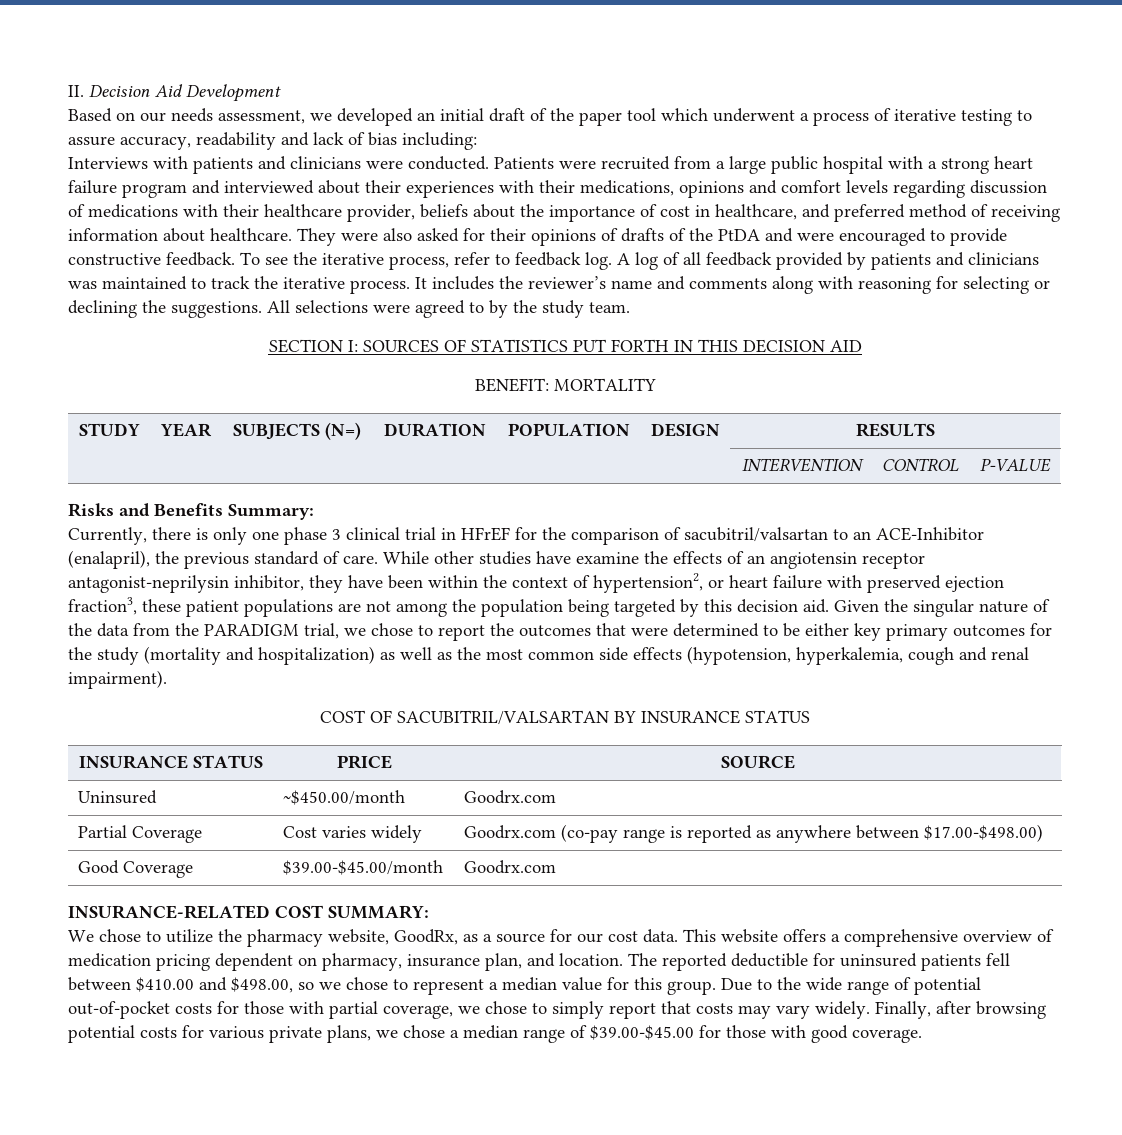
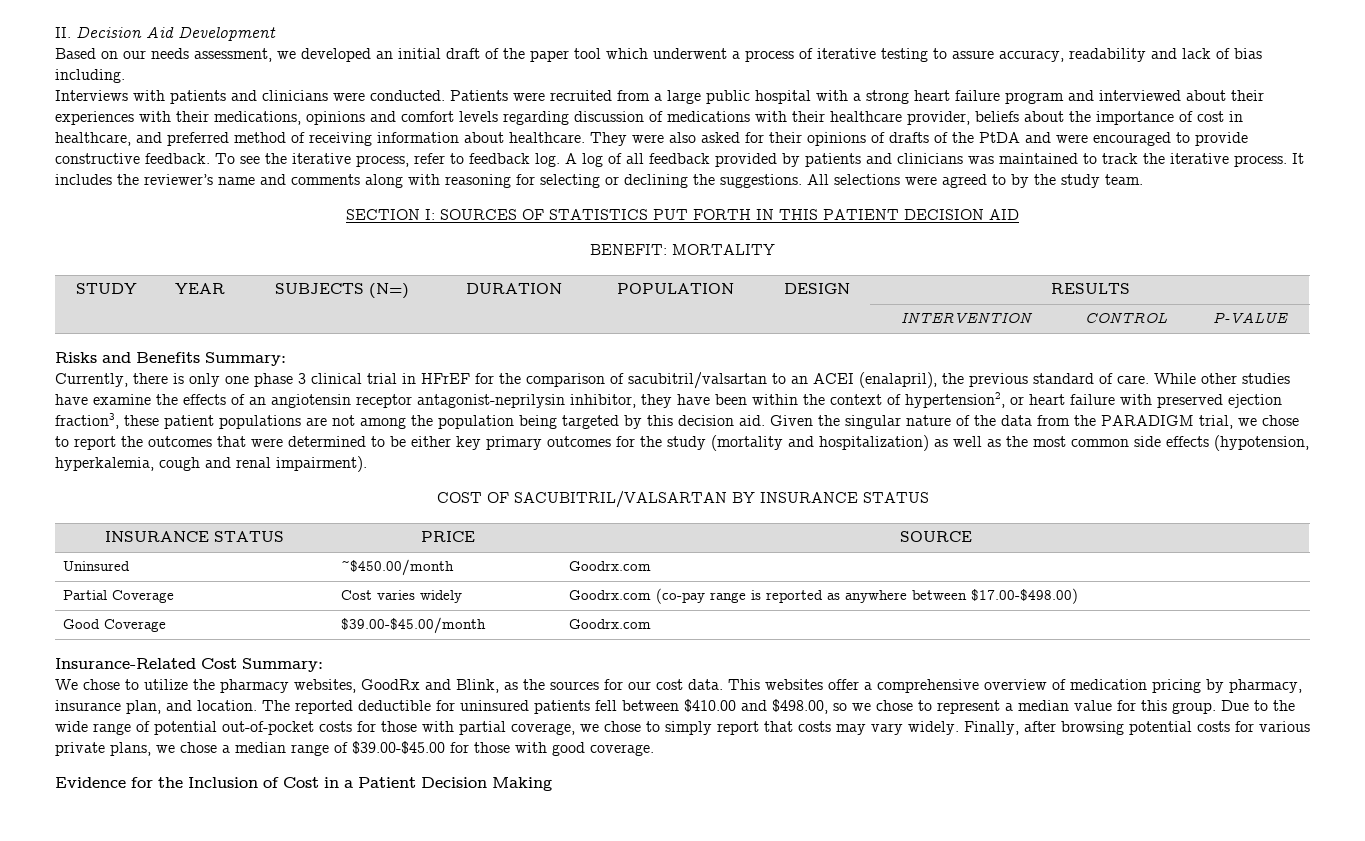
[402,132,477,150] including: -> [55,69,125,83] including.
(738, 345) none -> [823,209,899,220] PATIENT
[876,527,984,541] ACE-Inhibitor -> [813,373,854,384] ACEI
[68,905,429,919] INSURANCE-RELATED COST SUMMARY: -> [55,658,323,672] Insurance-Related Cost Summary:
[328,929,545,945] website, GoodRx, as a source -> [294,679,599,693] websites, GoodRx and Blink, as the sources
[721,929,826,943] website offers -> [765,679,859,690] websites offer
[215,953,317,971] dependent on -> [1206,679,1224,693] by
(922, 1036) none -> [55,777,552,791] // Evidence for the Inclusion of Cost in a Patient Decision Making

